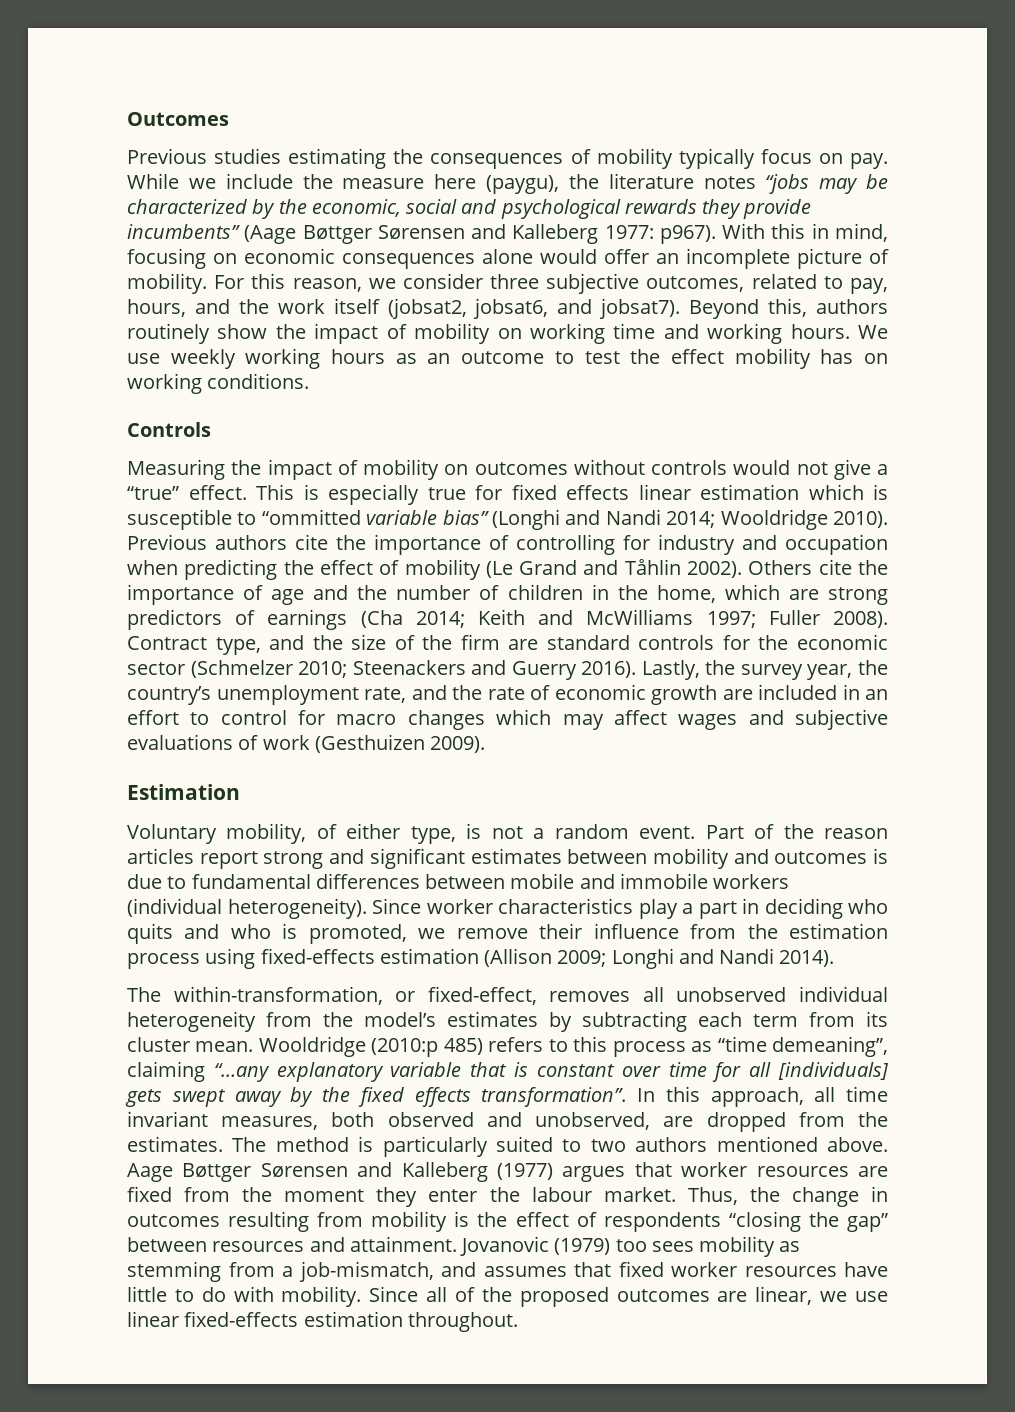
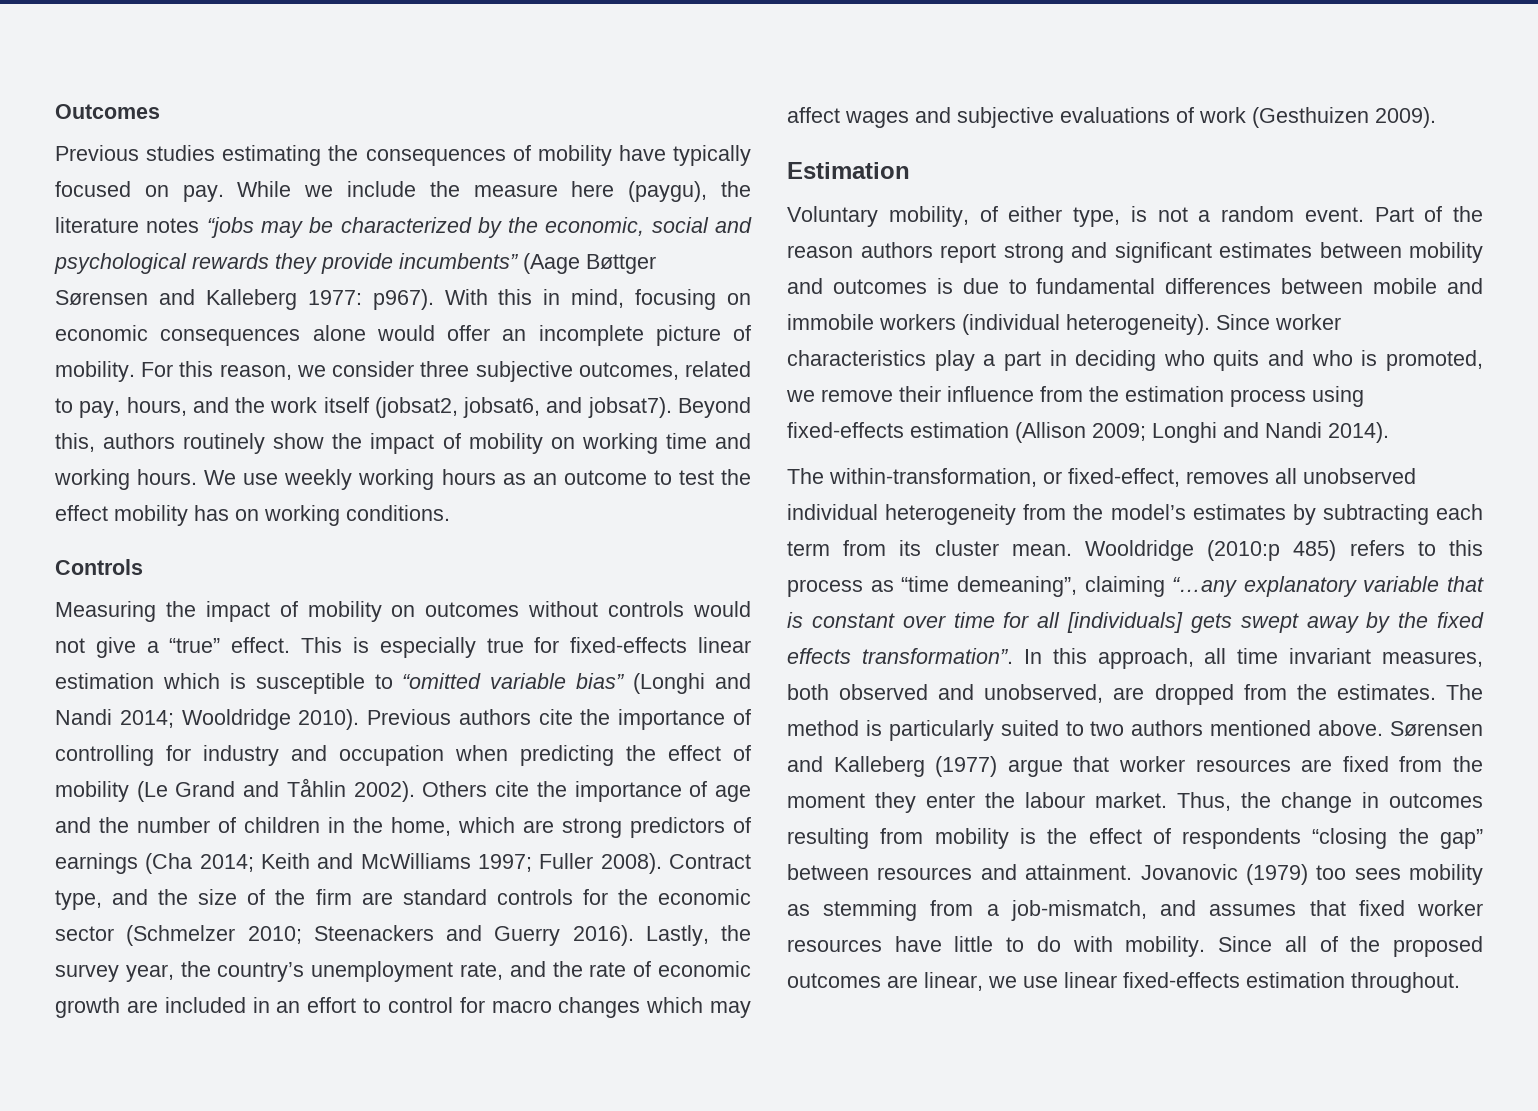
[678,148,812,169] typically focus -> [618,145,751,166] [55,181,131,197] have typically focused
[511,484,629,500] fixed effects -> [570,637,688,653] fixed-effects
[261,509,361,525] “ommitted -> [402,673,482,689] “omitted
[127,848,194,864] articles -> [860,242,933,258] authors
[127,1163,252,1182] Aage Bøttger -> (1384, 728) none
[562,1166,626,1182] argues -> [1007,759,1063,777] argue

